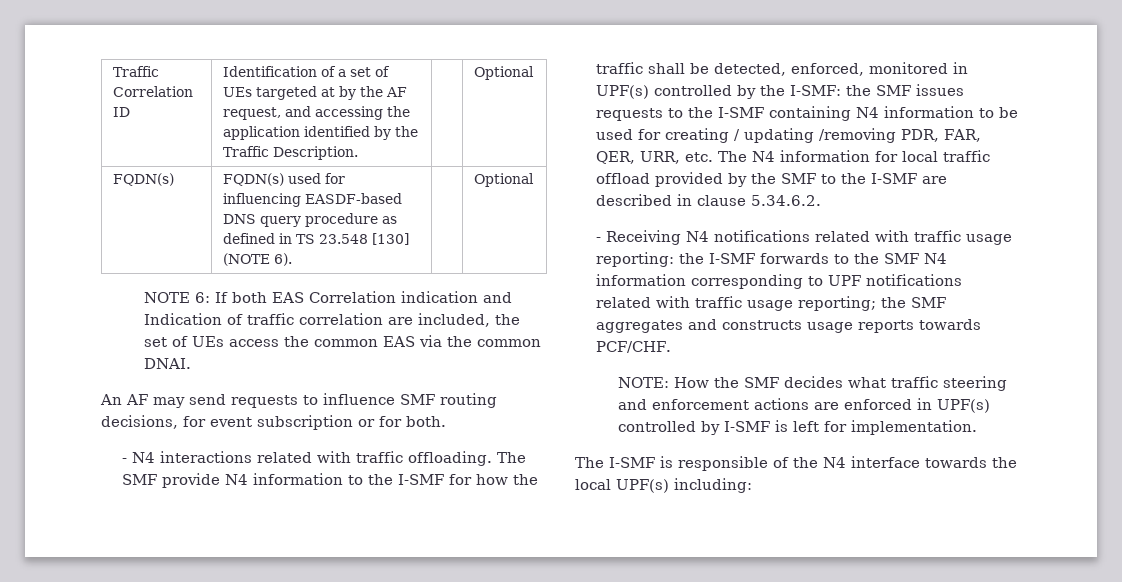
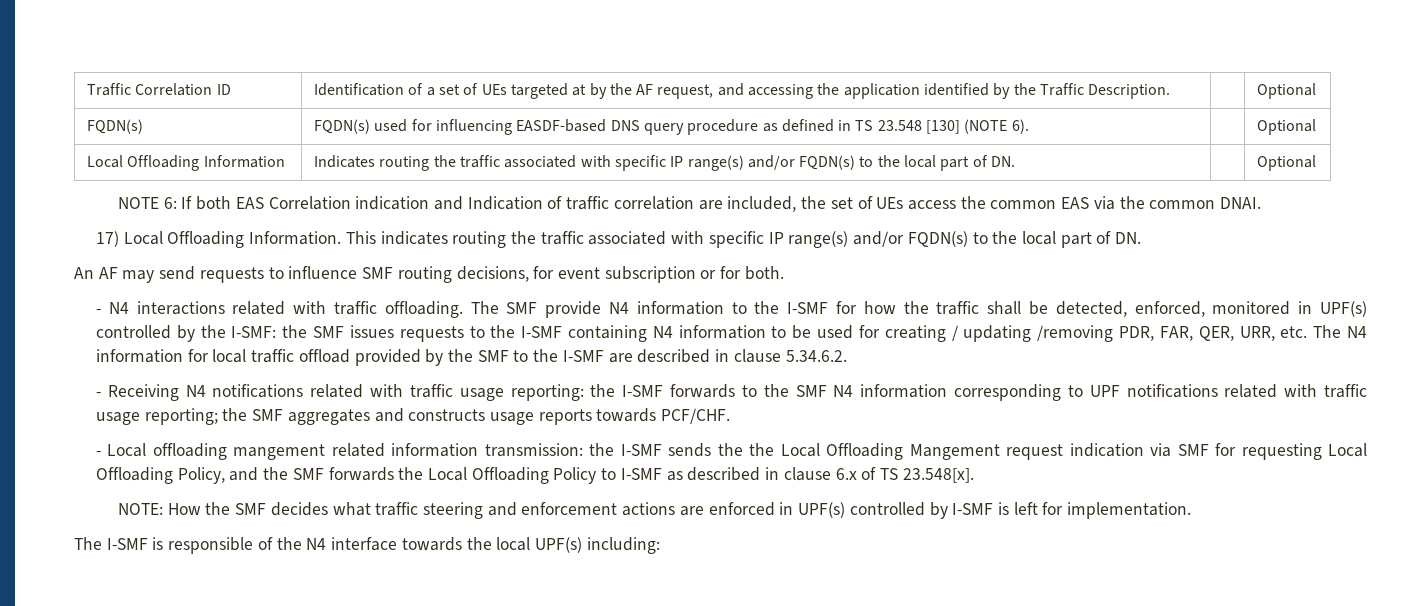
(534, 180) none -> [86,155,285,171] [313,155,1016,171] [1256,155,1316,171] // Local Offloading Information | Indicates routing the traffic associated with specific IP range(s) and/or FQDN(s) to the local part of DN. | | Optional
(191, 363) none -> [95,231,1142,248] // 17) Local Offloading Information. This indicates routing the traffic associated with specific IP range(s) and/or FQDN(s) to the local part of DN.
(672, 347) none -> [95,443,1367,460] [95,467,974,484] // - Local offloading mangement related information transmission: the I-SMF sends the the Local Offloading Mangement request indication via SMF for requesting Local Offloading Policy, and the SMF forwards the Local Offloading Policy to I-SMF as described in clause 6.x of TS 23.548[x].

